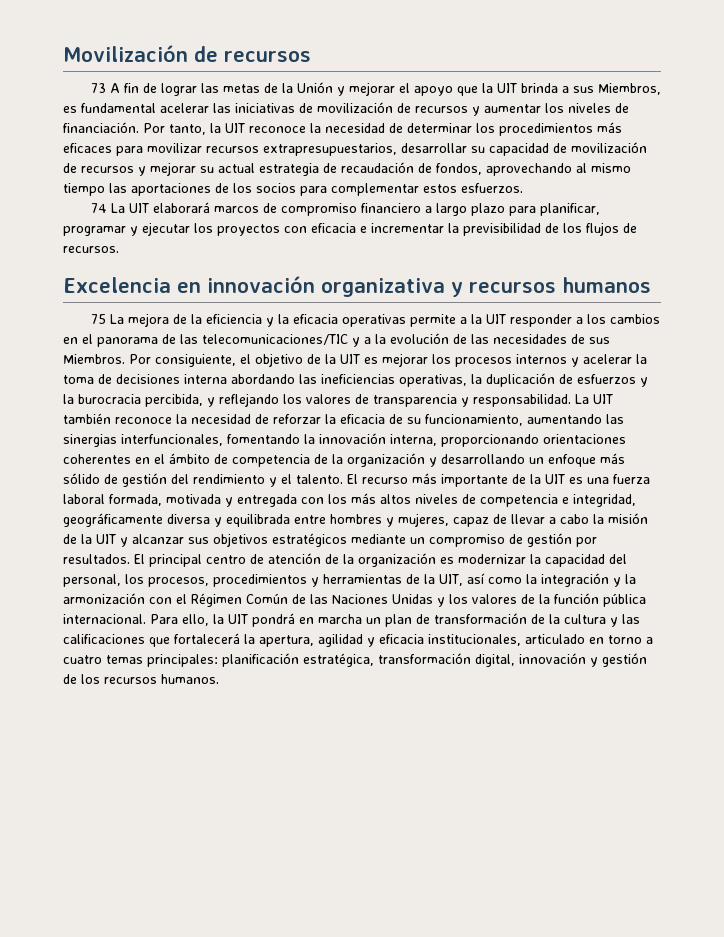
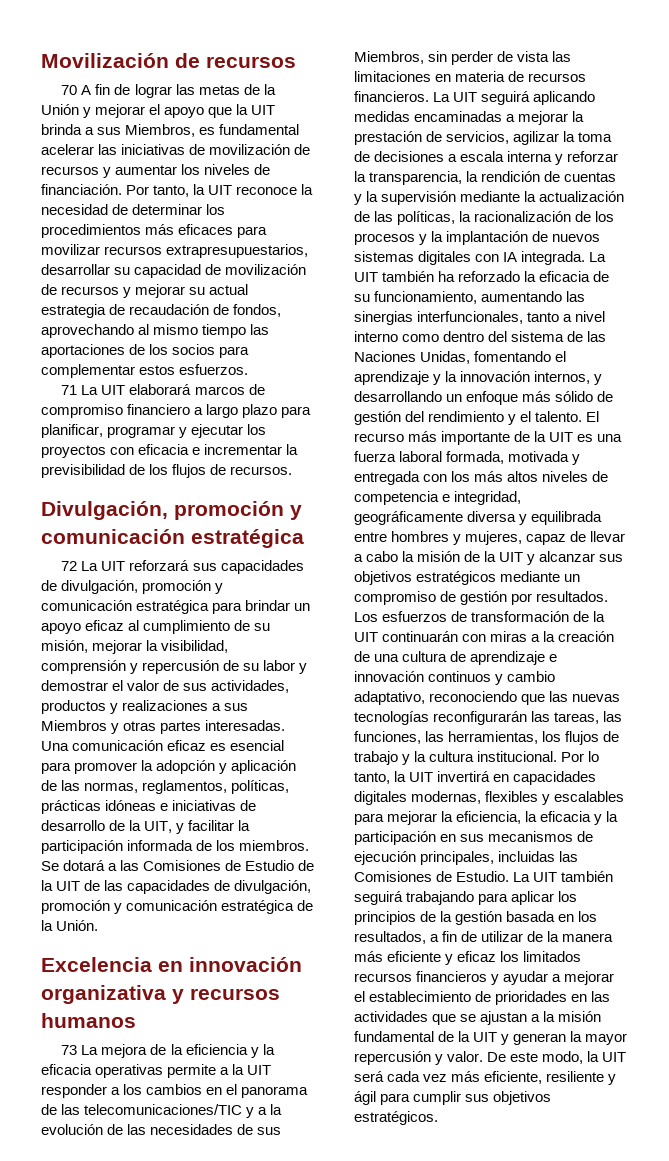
[90,83,106,93] 73 -> [61,85,78,95] 70
[90,203,107,213] 74 -> [61,385,78,395] 71
(119, 249) none -> [41,501,302,520] [41,529,304,548] [61,560,304,574] [41,580,224,594] [41,600,311,614] [41,620,271,634] [41,640,229,654] [41,660,308,674] [41,680,290,693] [41,700,249,714] [41,720,286,734] [41,740,285,751] [41,760,297,774] [41,780,290,794] [41,800,257,814] [41,820,251,834] [41,840,310,854] [41,860,315,871] [41,880,312,894] [41,900,314,914] [41,920,99,931] // Divulgación, promoción y comunicación estratégica // 72 La UIT reforzará sus capacidades de divulgación, promoción y comunicación estratégica para brindar un apoyo eficaz al cumplimiento de su misión, mejorar la visibilidad, comprensión y repercusión de su labor y demostrar el valor de sus actividades, productos y realizaciones a sus Miembros y otras partes interesadas. Una comunicación eficaz es esencial para promover la adopción y aplicación de las normas, reglamentos, políticas, prácticas idóneas e iniciativas de desarrollo de la UIT, y facilitar la participación informada de los miembros. Se dotará a las Comisiones de Estudio de la UIT de las capacidades de divulgación, promoción y comunicación estratégica de la Unión.
[90,314,106,324] 75 -> [61,1045,78,1055] 73
[63,353,647,367] [63,373,648,387] [63,393,613,407] [63,413,321,424] Miembros. Por consiguiente, el objetivo de la UIT es mejorar los procesos internos y acelerar la toma de decisiones interna abordando las ineficiencias operativas, la duplicación de esfuerzos y la burocracia percibida, y reflejando los valores de transparencia y responsabilidad. La UIT también reconoce la necesidad de reforzar -> [354,51,572,65] [354,71,587,82] [354,91,596,105] [354,111,585,125] [354,131,613,145] [354,151,619,165] [354,171,617,185] [354,191,625,205] [354,211,615,225] [354,231,601,245] [354,251,607,265] [354,271,521,282] Miembros, sin perder de vista las limitaciones en materia de recursos financieros. La UIT seguirá aplicando medidas encaminadas a mejorar la prestación de servicios, agilizar la toma de decisiones a escala interna y reforzar la transparencia, la rendición de cuentas y la supervisión mediante la actualización de las políticas, la racionalización de los procesos y la implantación de nuevos sistemas digitales con IA integrada. La UIT también ha reforzado
[227,433,626,447] [63,453,425,467] fomentando la innovación interna, proporcionando orientaciones coherentes en el ámbito de competencia de la organización -> [527,311,606,322] [354,331,607,342] [354,351,567,364] [354,371,591,385] tanto a nivel interno como dentro del sistema de las Naciones Unidas, fomentando el aprendizaje y la innovación internos,
[134,553,627,567] [63,573,636,587] [63,593,646,607] [63,613,640,627] [63,633,653,647] [63,653,647,667] [63,674,219,684] El principal centro de atención de la organización es modernizar la capacidad del personal, los procesos, procedimientos y herramientas de la UIT, así como la integración y la armonización con el Régimen Común de las Naciones Unidas y los valores de la función pública internacional. Para ello, la UIT pondrá en marcha un plan de transformación de la cultura y las calificaciones que fortalecerá la apertura, agilidad y eficacia institucionales, articulado en torno a cuatro temas principales: planificación estratégica, transformación digital, innovación y gestión de los recursos humanos. -> [354,611,606,622] [354,631,615,642] [354,651,558,665] [354,671,556,685] [354,691,621,705] [354,711,623,725] [354,731,620,745] [354,751,600,765] [354,771,597,785] [354,791,625,805] [354,811,619,825] [354,831,594,845] [354,851,579,865] [354,871,614,882] [354,891,578,905] [354,911,598,925] [354,931,614,944] [354,951,582,965] [354,971,615,985] [354,991,611,1005] [354,1011,602,1025] [354,1031,628,1045] [354,1051,627,1065] [354,1071,617,1085] [354,1091,552,1105] [354,1111,438,1125] Los esfuerzos de transformación de la UIT continuarán con miras a la creación de una cultura de aprendizaje e innovación continuos y cambio adaptativo, reconociendo que las nuevas tecnologías reconfigurarán las tareas, las funciones, las herramientas, los flujos de trabajo y la cultura institucional. Por lo tanto, la UIT invertirá en capacidades digitales modernas, flexibles y escalables para mejorar la eficiencia, la eficacia y la participación en sus mecanismos de ejecución principales, incluidas las Comisiones de Estudio. La UIT también seguirá trabajando para aplicar los principios de la gestión basada en los resultados, a fin de utilizar de la manera más eficiente y eficaz los limitados recursos financieros y ayudar a mejorar el establecimiento de prioridades en las actividades que se ajustan a la misión fundamental de la UIT y generan la mayor repercusión y valor. De este modo, la UIT será cada vez más eficiente, resiliente y ágil para cumplir sus objetivos estratégicos.

